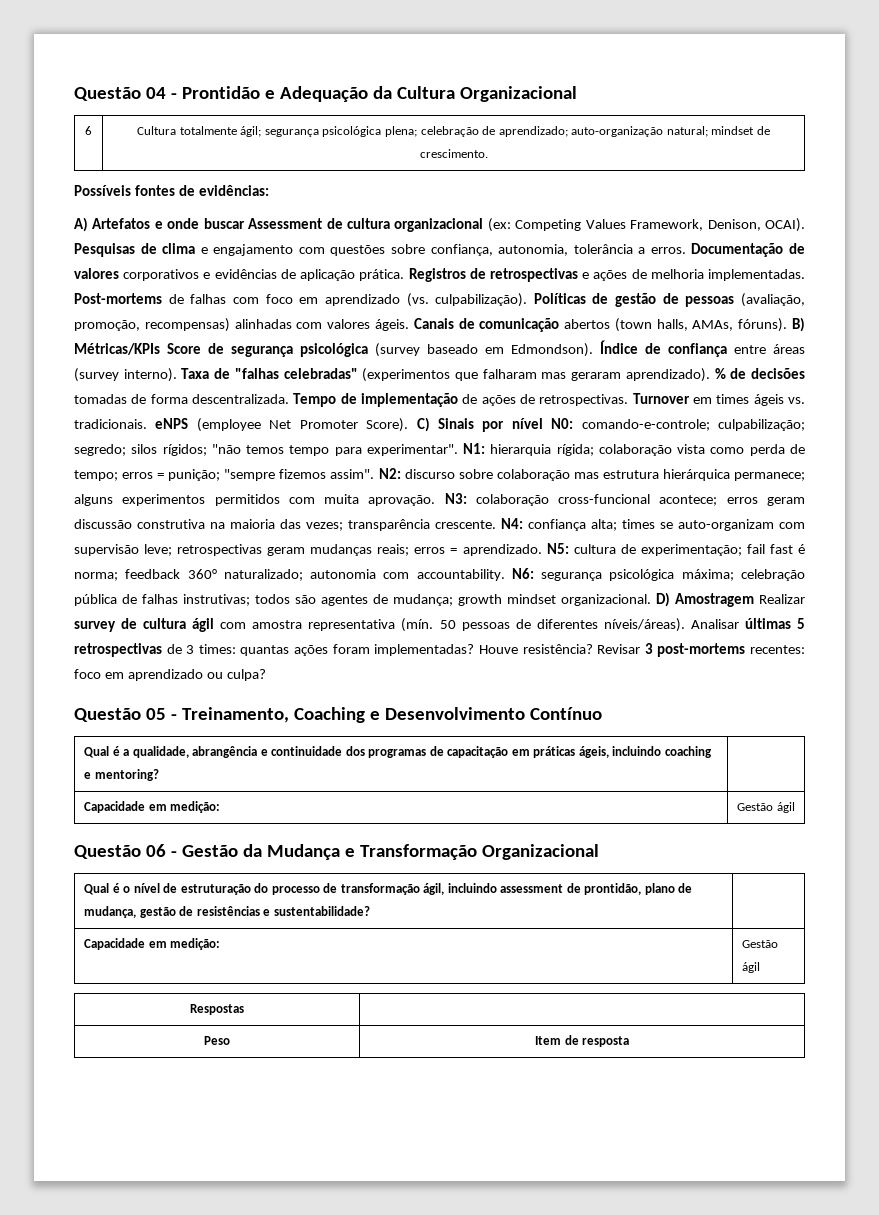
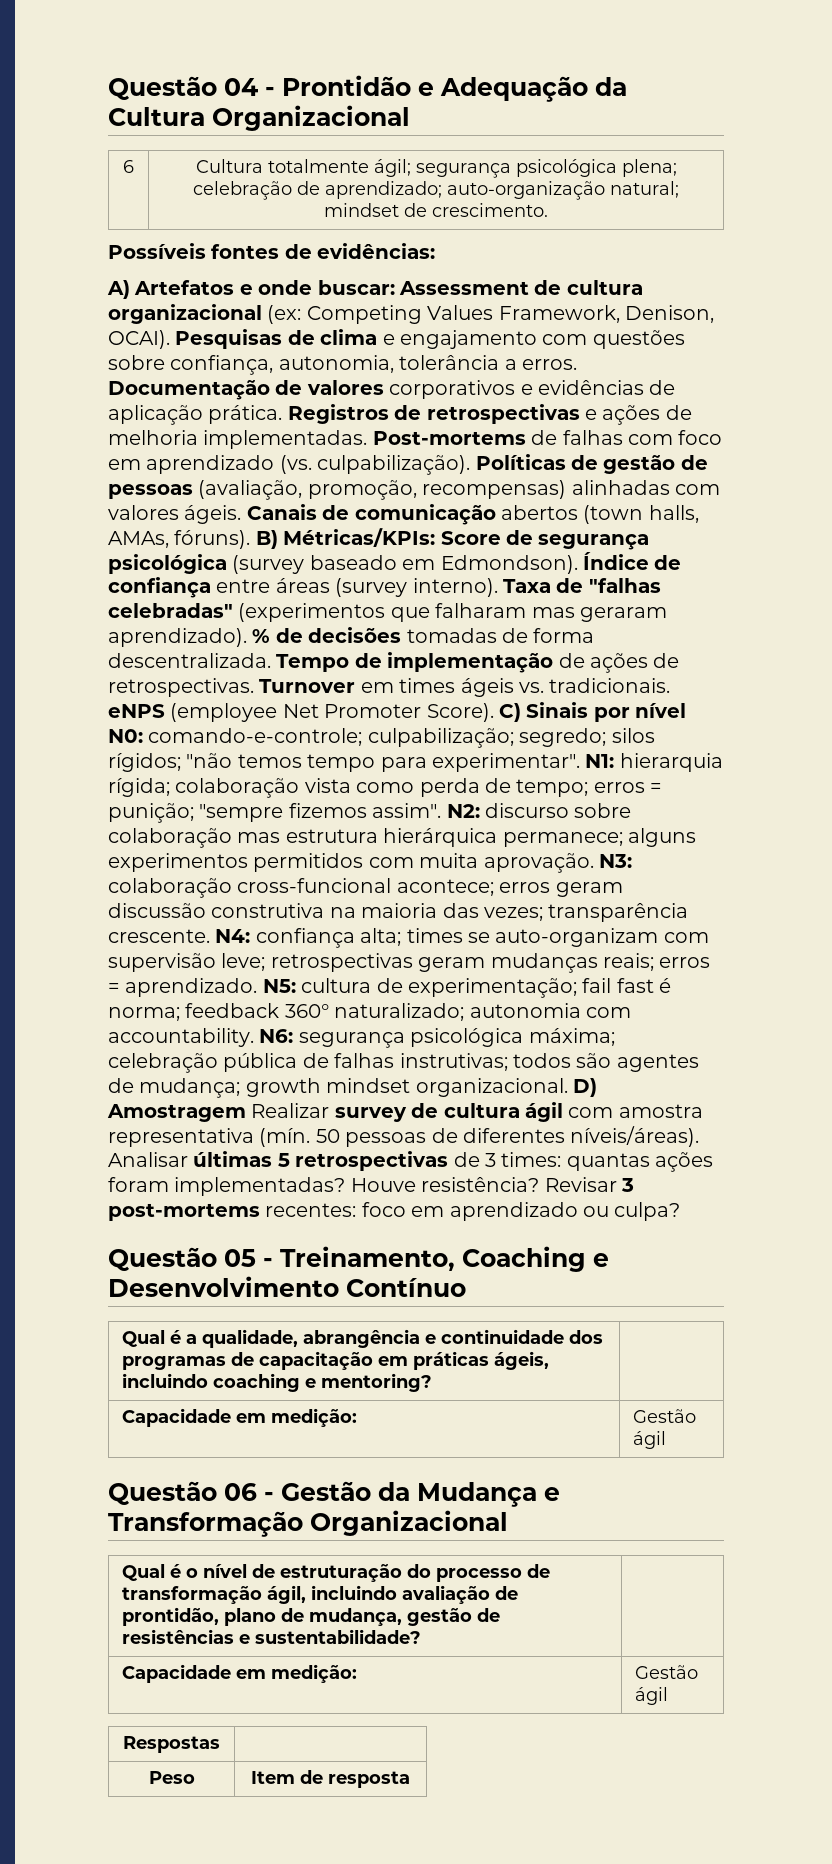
[203,218,245,229] buscar -> [317,280,395,295] buscar:
[74,343,160,355] Métricas/KPIs -> [283,528,436,547] Métricas/KPIs:
[500,884,564,893] assessment -> [402,1585,491,1604] avaliação

